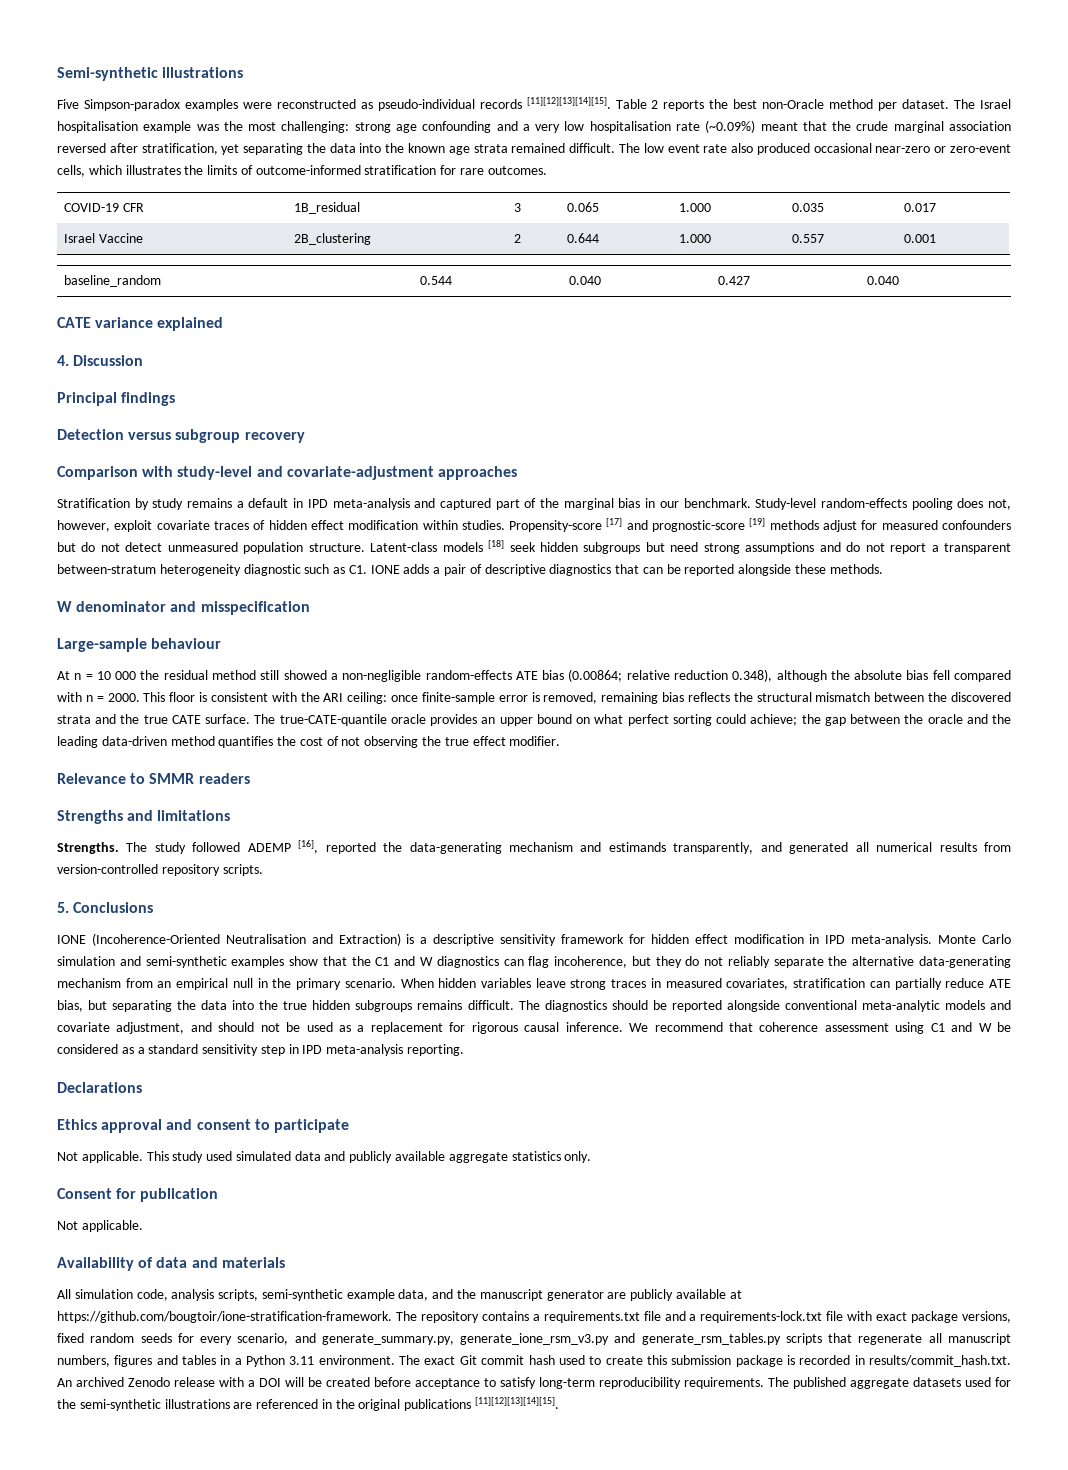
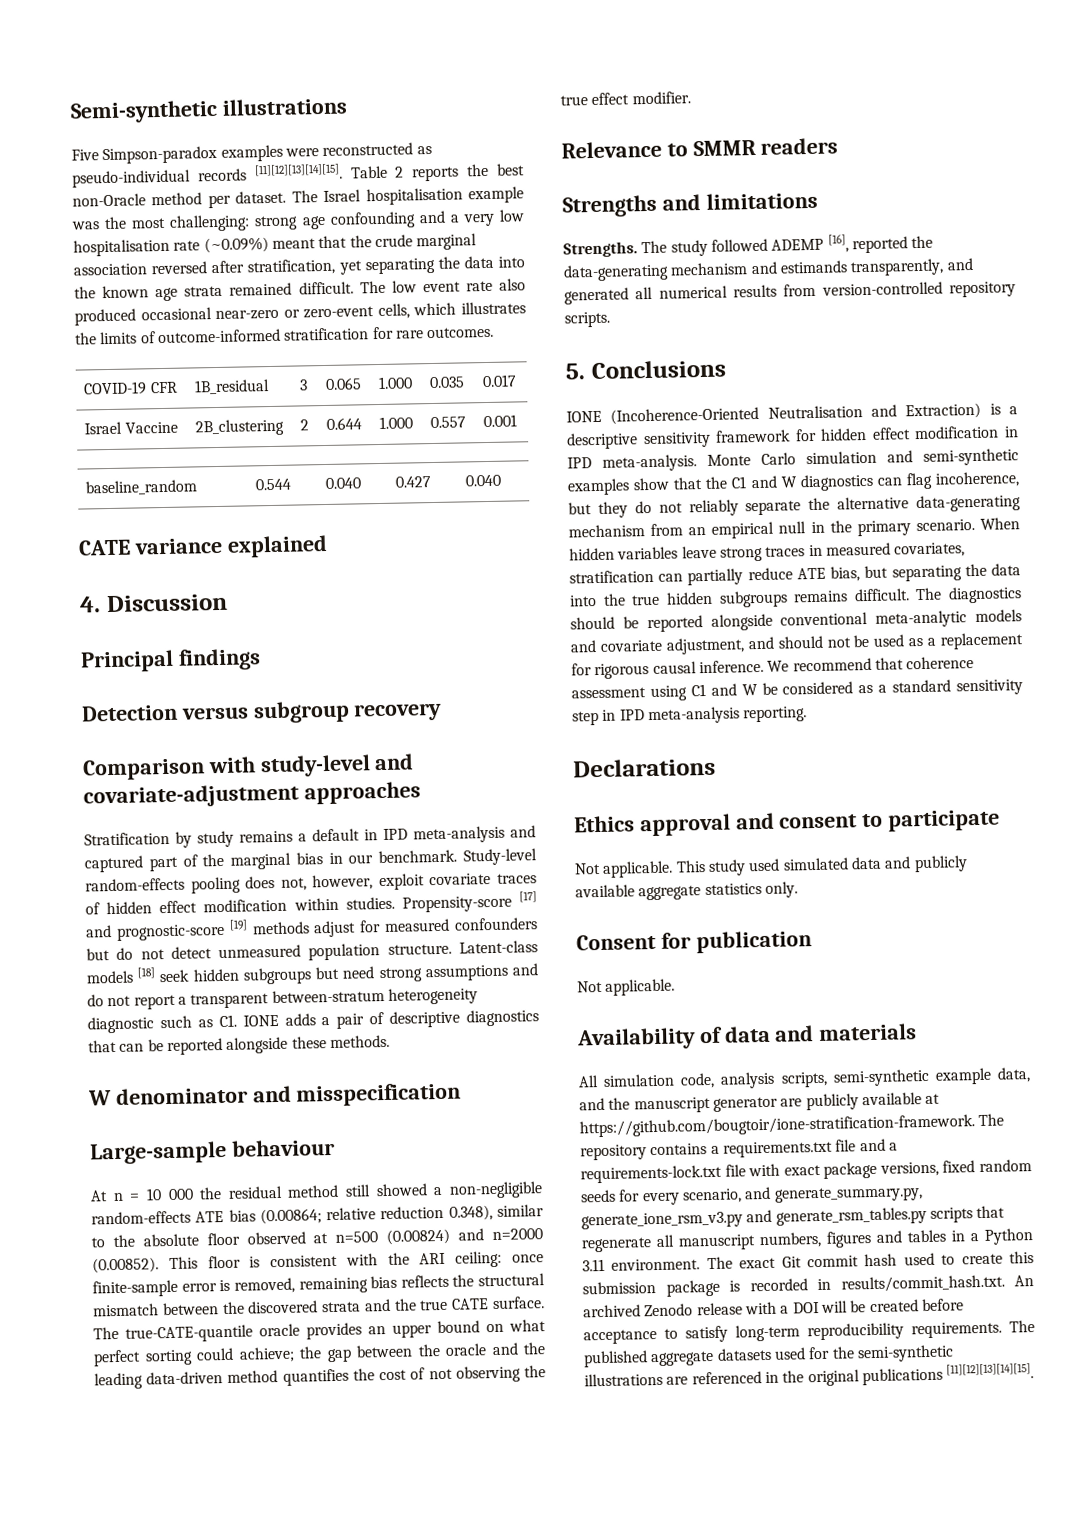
[776,670,1011,682] [57,692,140,702] although the absolute bias fell compared with n = 2000. -> [496,1204,544,1217] [91,1228,543,1248] [92,1257,159,1274] similar to the absolute floor observed at n=500 (0.00824) and n=2000 (0.00852).

